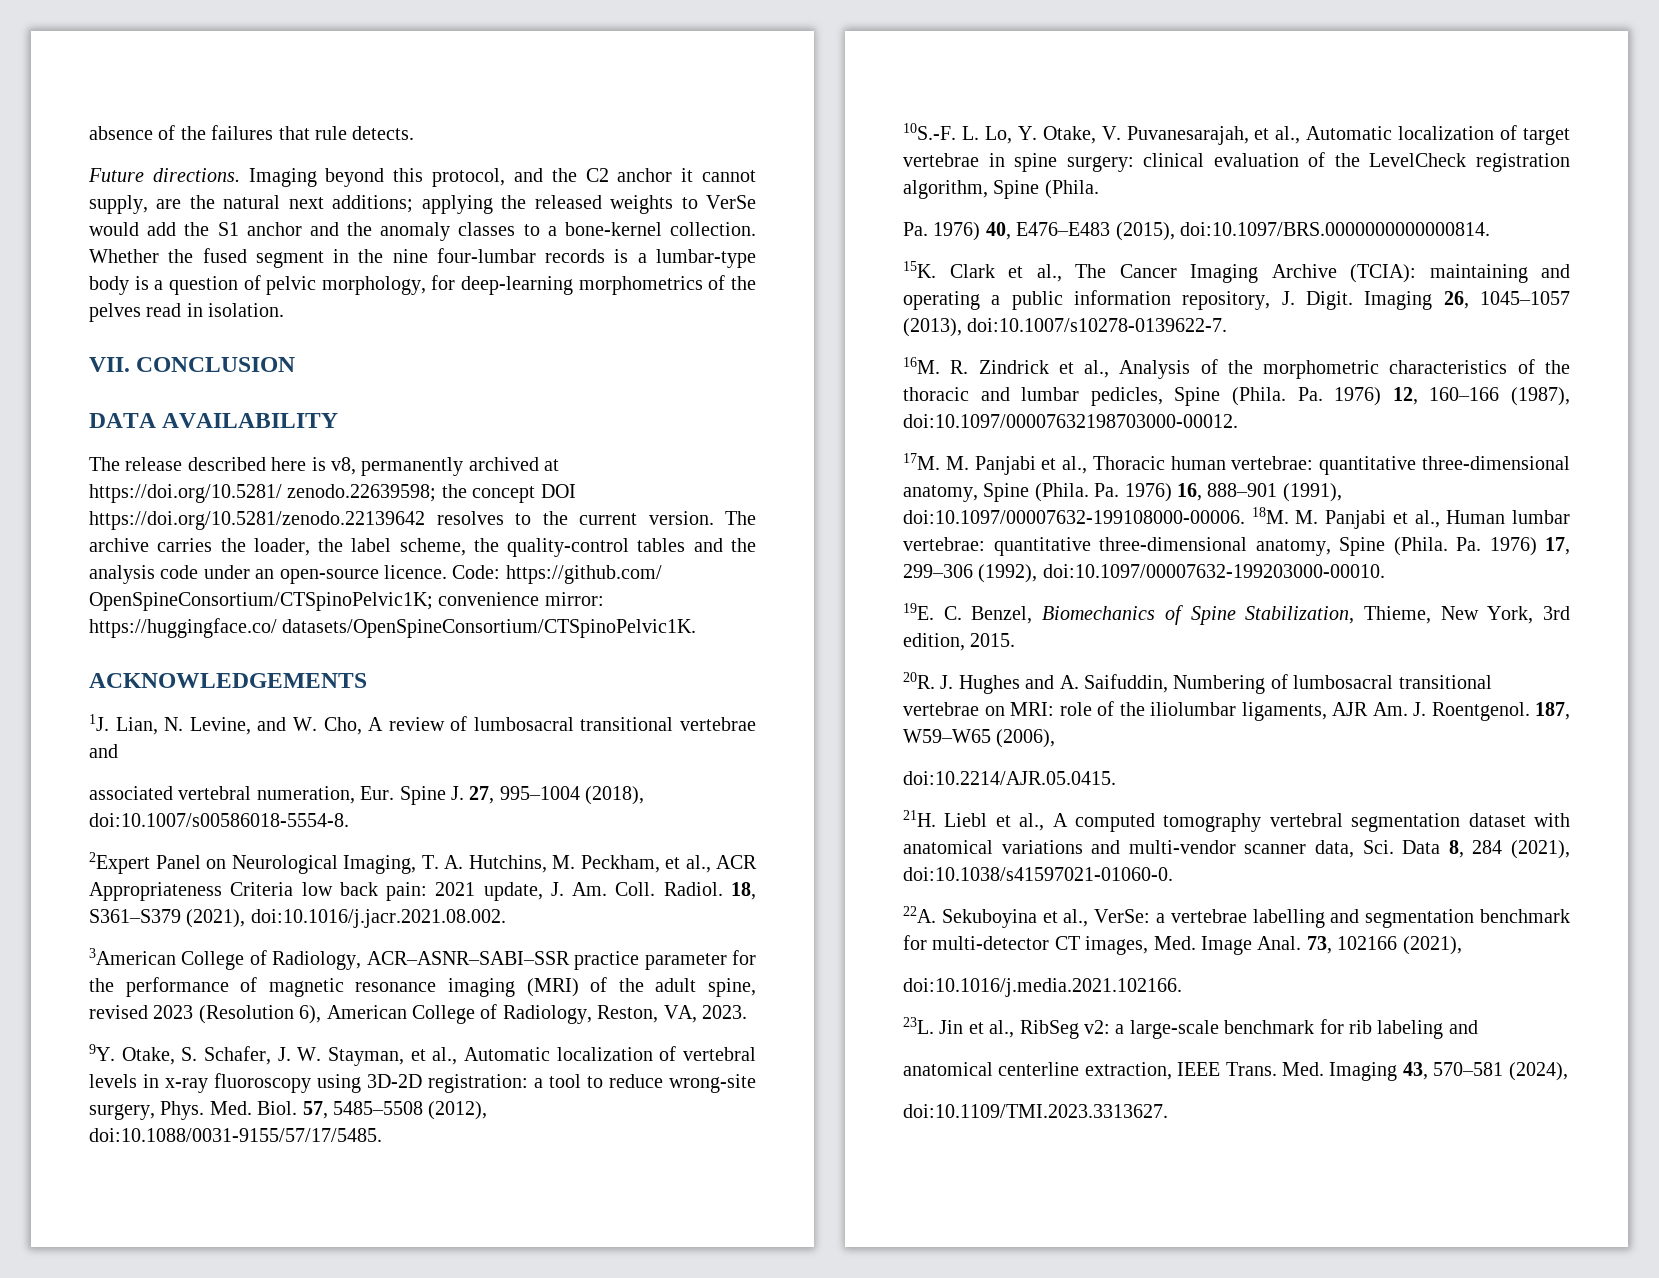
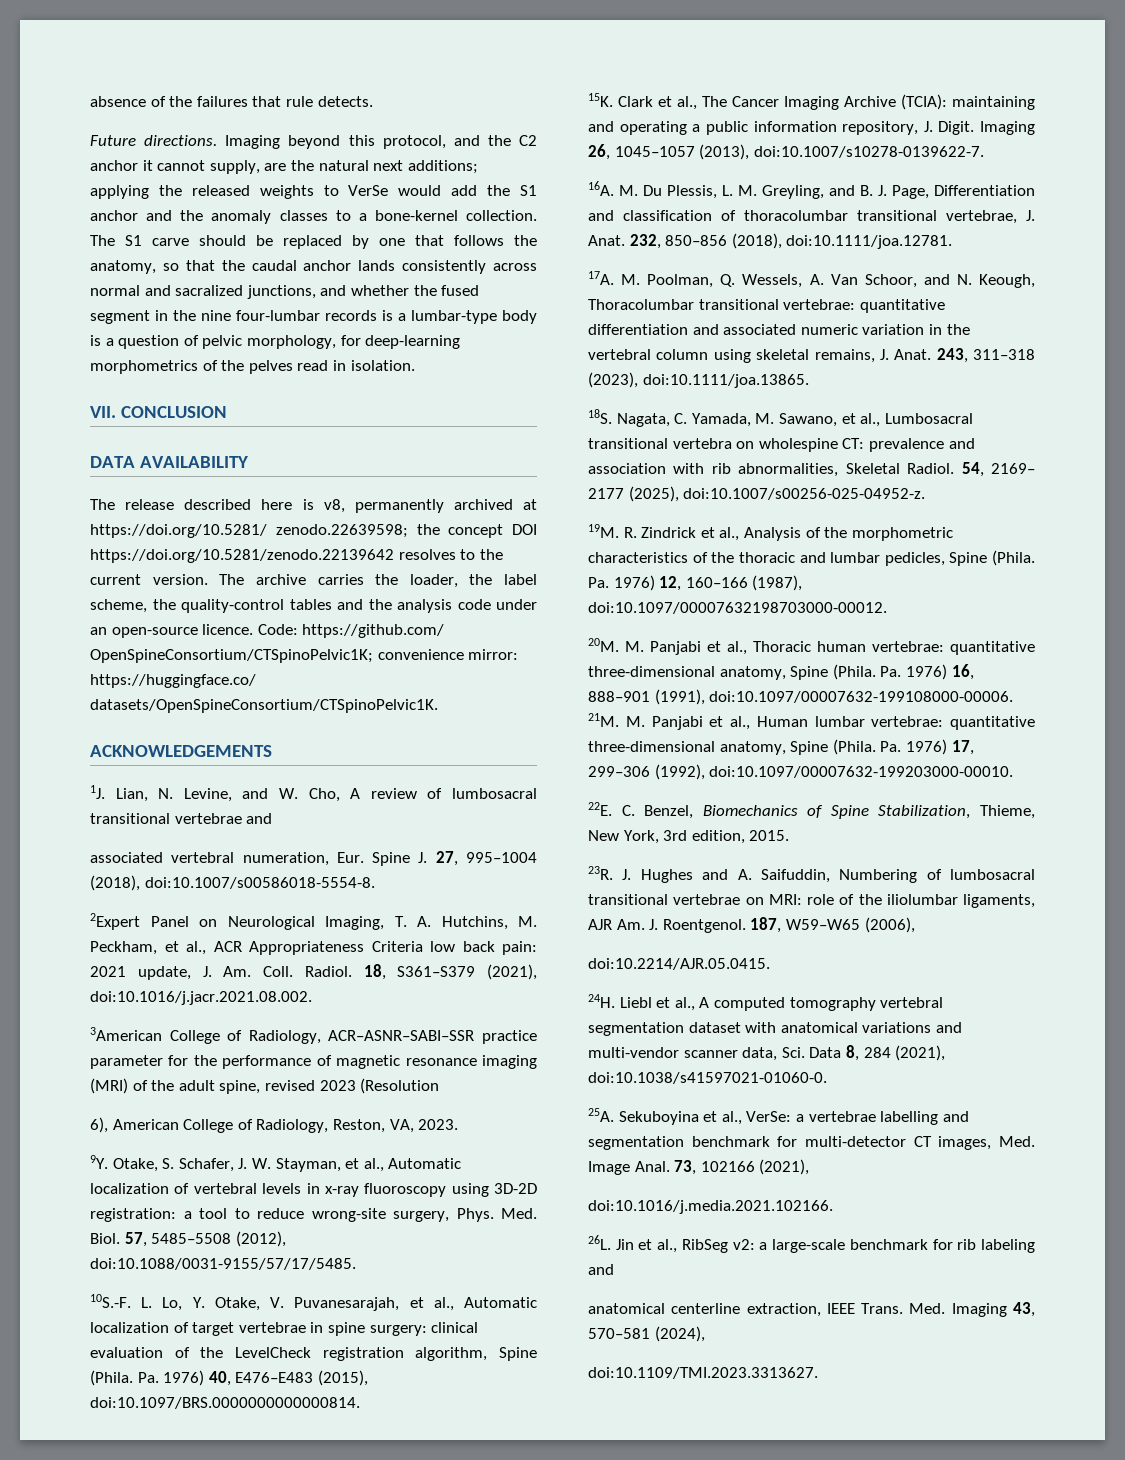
[89,249,159,263] Whether -> [90,235,537,249] [90,260,537,274] [90,285,409,299] The S1 carve should be replaced by one that follows the anatomy, so that the caudal anchor lands consistently across normal and sacralized junctions, and whether
(294, 1014) none -> (440, 1086) //
(1099, 189) // -> (133, 1378) none
[903,357,940,374] 16M. -> [588,181,1035,199] [588,210,1035,224] [588,233,953,249] [588,271,1035,288] [588,299,945,313] [588,324,970,335] [588,348,1035,363] [588,372,809,388] [588,409,973,427] [588,438,975,452] [588,462,1035,477] [588,486,926,502] [588,524,619,538] 16A. M. Du Plessis, L. M. Greyling, and B. J. Page, Differentiation and classification of thoracolumbar transitional vertebrae, J. Anat. 232, 850–856 (2018), doi:10.1111/joa.12781. // 17A. M. Poolman, Q. Wessels, A. Van Schoor, and N. Keough, Thoracolumbar transitional vertebrae: quantitative differentiation and associated numeric variation in the vertebral column using skeletal remains, J. Anat. 243, 311–318 (2023), doi:10.1111/joa.13865. // 18S. Nagata, C. Yamada, M. Sawano, et al., Lumbosacral transitional vertebra on wholespine CT: prevalence and association with rib abnormalities, Skeletal Radiol. 54, 2169– 2177 (2025), doi:10.1007/s00256-025-04952-z. // 19M.
[903,453,940,470] 17M. -> [588,638,619,652] 20M.
[1251,507,1289,524] 18M. -> [588,713,619,727] 21M.
[903,603,934,620] 19E. -> [588,802,612,816] 22E.
[903,672,935,689] 20R. -> [588,866,613,880] 23R.
[903,810,936,827] 21H. -> [588,994,615,1008] 24H.
[903,906,936,923] 22A. -> [588,1108,614,1122] 25A.
[903,1017,934,1034] 23L. -> [588,1235,611,1250] 26L.

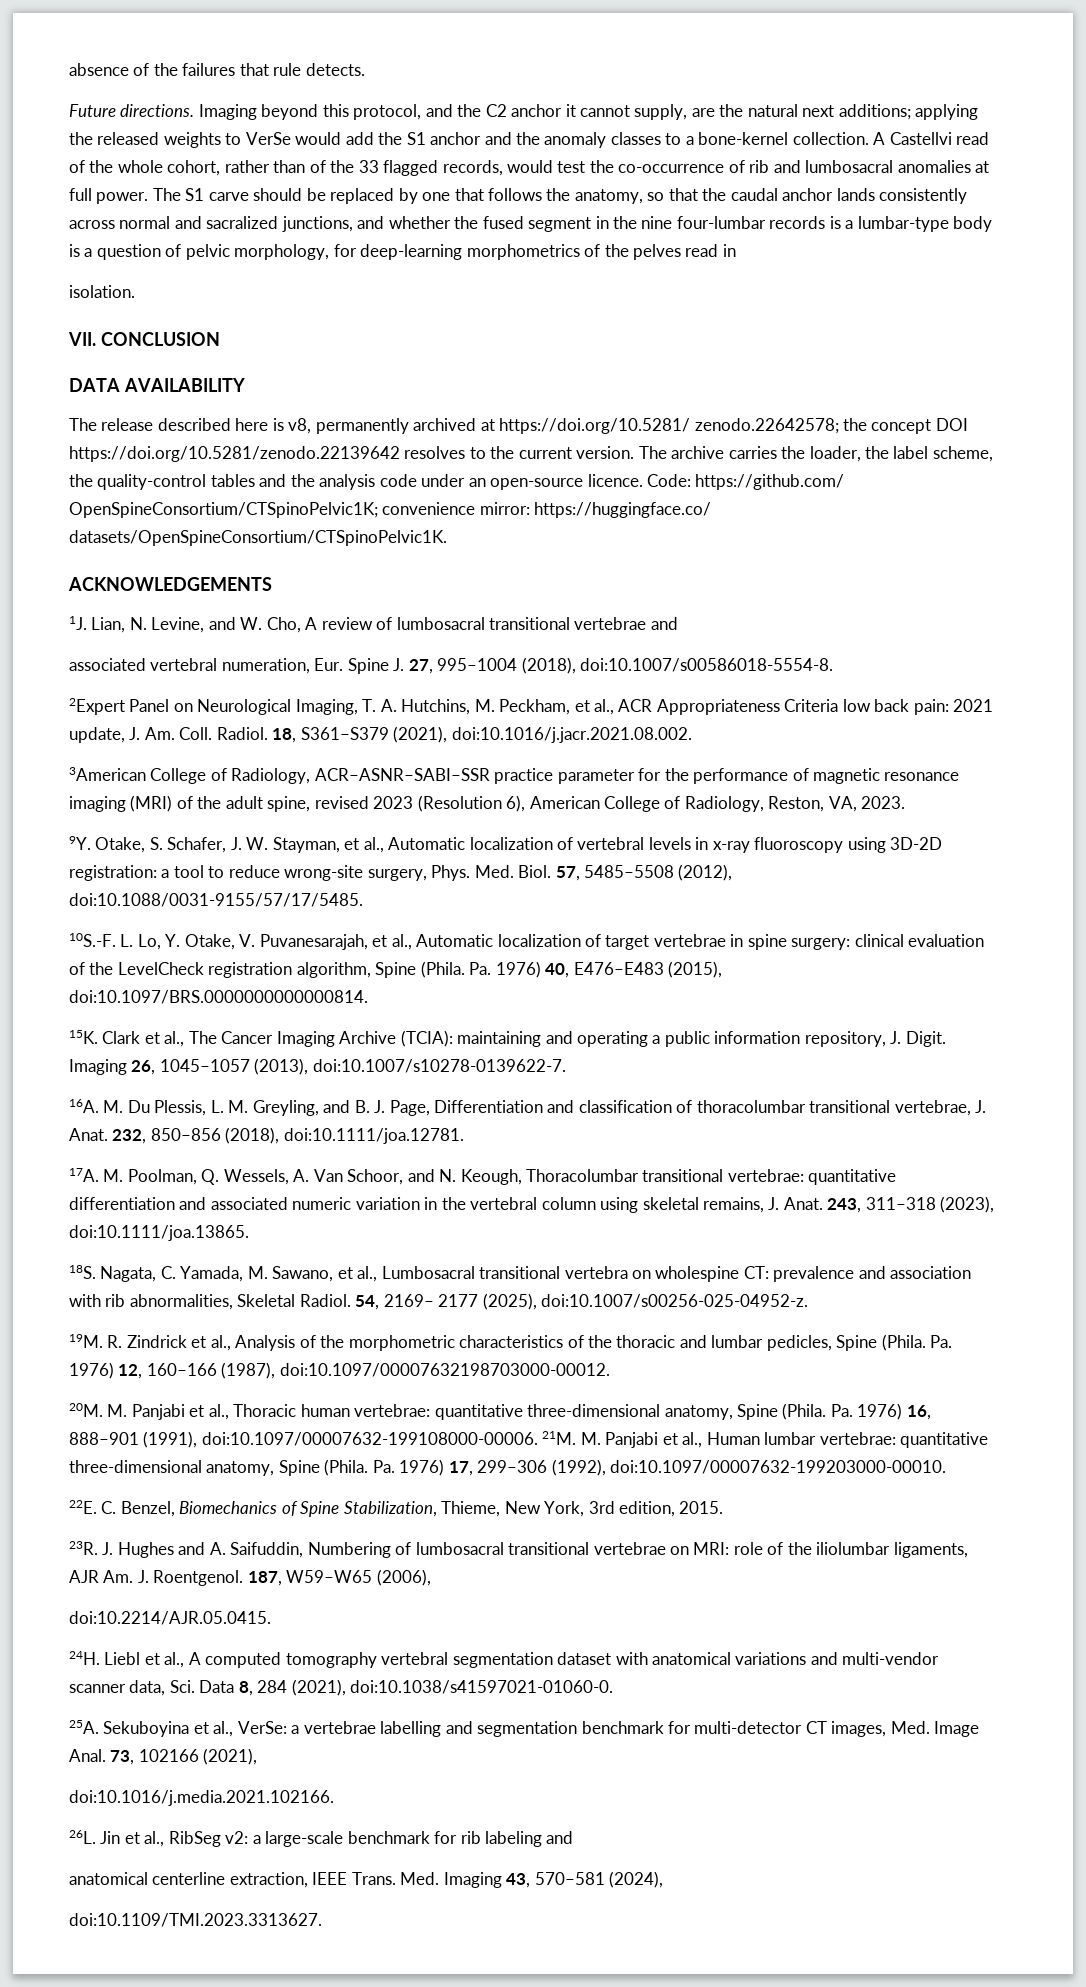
(537, 215) none -> [873,132,990,145] [69,160,990,176] [69,188,149,204] A Castellvi read of the whole cohort, rather than of the 33 flagged records, would test the co-occurrence of rib and lumbosacral anomalies at full power.
(346, 365) none -> (736, 250) //
[275,524,408,538] zenodo.22639598; -> [694,418,839,434] zenodo.22642578;
(440, 1086) // -> (502, 803) none

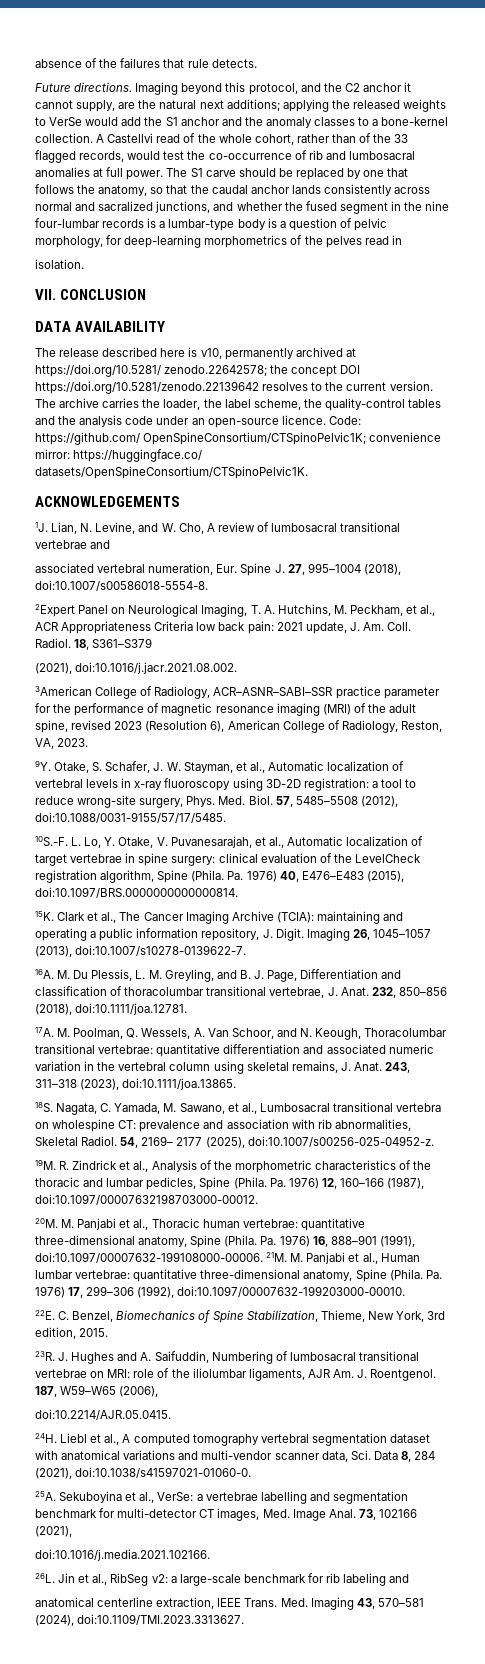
[288,418,312,434] v8, -> [200,348,222,359] v10,
(389, 733) none -> (153, 643) //
(664, 1879) // -> (74, 1620) none

